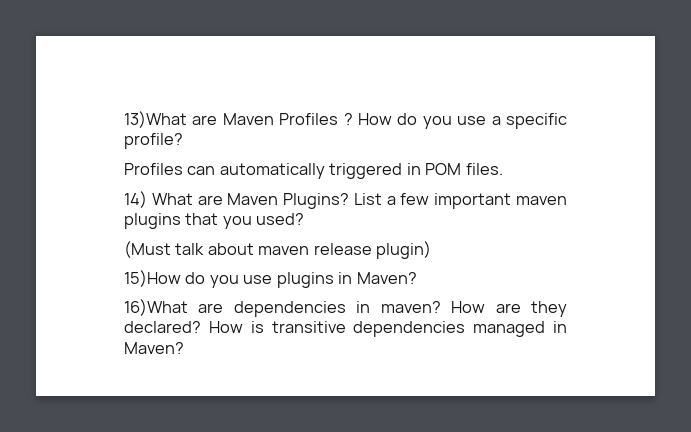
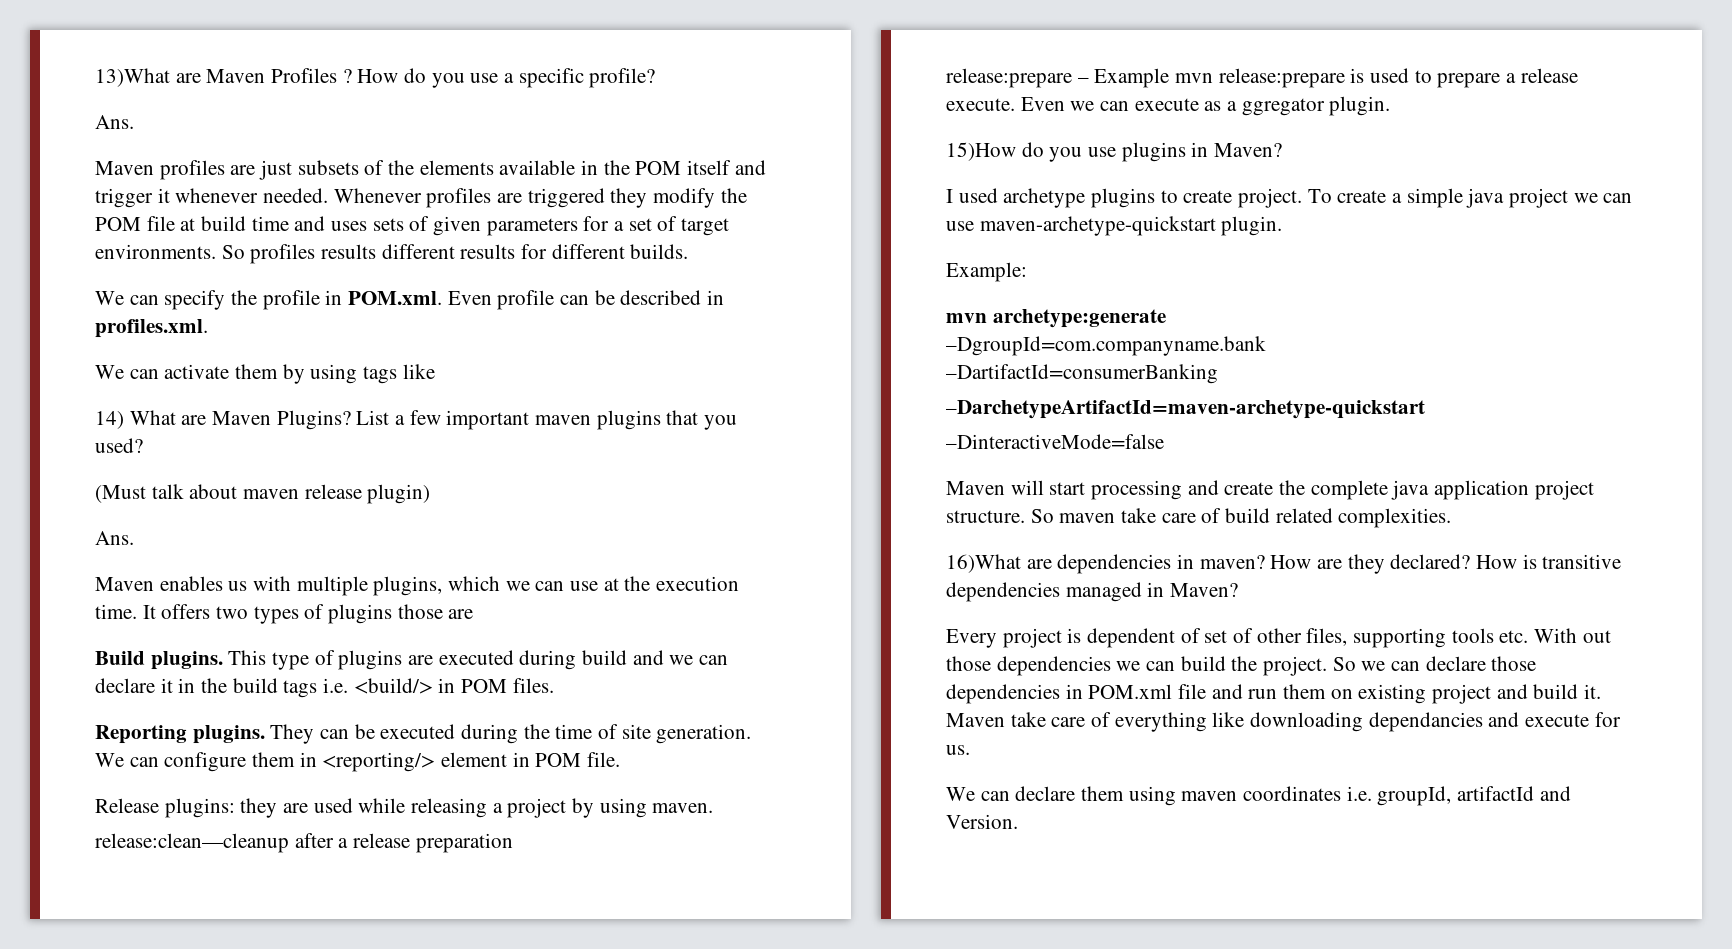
[124,163,503,179] Profiles can automatically triggered in POM files. -> [95,115,134,129] [95,160,766,180] [95,188,747,208] [95,216,730,236] [95,244,689,264] [95,290,725,310] [95,319,208,338] [95,364,435,384] Ans. // Maven profiles are just subsets of the elements available in the POM itself and trigger it whenever needed. Whenever profiles are triggered they modify the POM file at build time and uses sets of given parameters for a set of target environments. So profiles results different results for different builds. // We can specify the profile in POM.xml. Even profile can be described in profiles.xml. // We can activate them by using tags like
(432, 250) none -> [95,531,134,545] [95,576,740,596] [95,604,474,624] [95,650,729,670] [95,678,554,698] [95,724,752,744] [95,752,621,772] [95,798,714,818] [95,833,513,853] [946,68,1578,88] [946,96,1391,116] // Ans. // Maven enables us with multiple plugins, which we can use at the execution time. It offers two types of plugins those are // Build plugins. This type of plugins are executed during build and we can declare it in the build tags i.e. <build/> in POM files. // Reporting plugins. They can be executed during the time of site generation. We can configure them in <reporting/> element in POM file. // Release plugins: they are used while releasing a project by using maven. // release:clean—cleanup after a release preparation // release:prepare – Example mvn release:prepare is used to prepare a release execute. Even we can execute as a ggregator plugin.
(417, 278) none -> [946,188,1633,208] [946,216,1283,236] [946,262,1027,282] [946,309,1166,328] [946,336,1266,356] [946,364,1218,384] [946,400,1425,419] [946,434,1164,449] [946,480,1594,500] [946,508,1452,528] // I used archetype plugins to create project. To create a simple java project we can use maven-archetype-quickstart plugin. // Example: // mvn archetype:generate // –DgroupId=com.companyname.bank // –DartifactId=consumerBanking // –DarchetypeArtifactId=maven-archetype-quickstart // –DinteractiveMode=false // Maven will start processing and create the complete java application project structure. So maven take care of build related complexities.
(184, 348) none -> [946,628,1611,648] [946,656,1537,676] [946,684,1602,704] [946,712,1621,732] [946,745,970,755] [946,786,1571,806] [946,814,1018,829] // Every project is dependent of set of other files, supporting tools etc. With out those dependencies we can build the project. So we can declare those dependencies in POM.xml file and run them on existing project and build it. Maven take care of everything like downloading dependancies and execute for us. // We can declare them using maven coordinates i.e. groupId, artifactId and Version.

